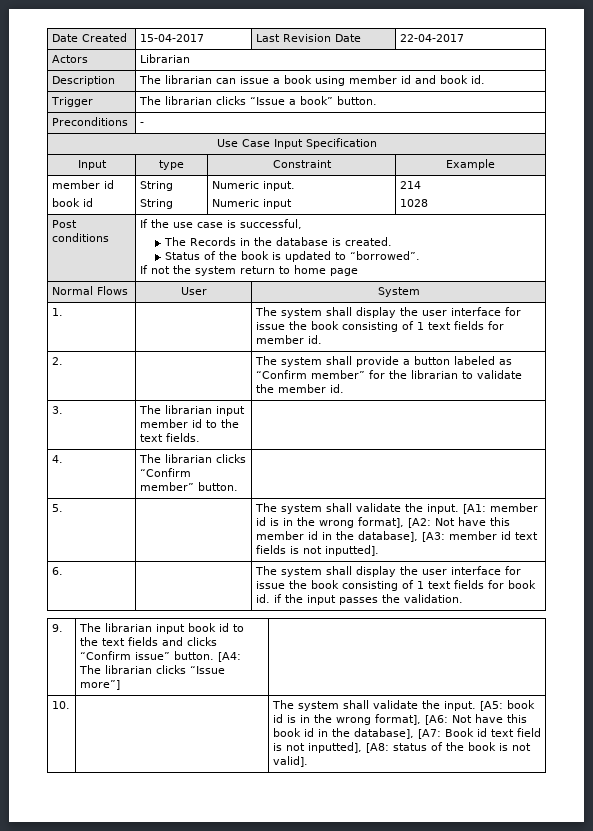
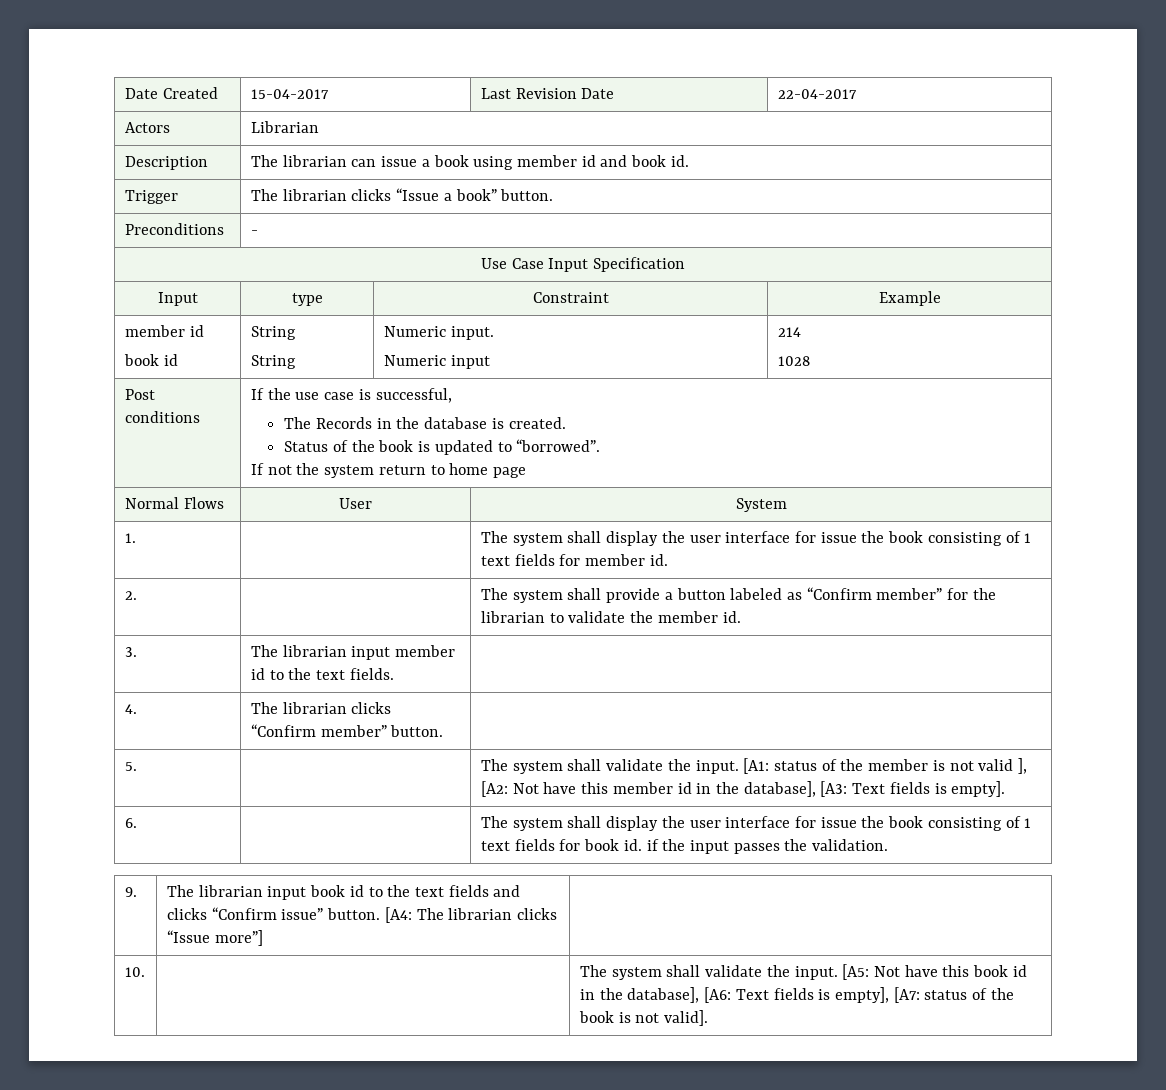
[489,503,538,512] [255,517,404,528] member id is in the wrong format], -> [774,758,1028,774] status of the member is not valid ],
[448,531,538,540] [255,545,379,556] member id text fields is not inputted]. -> [852,781,1006,797] Text fields is empty].
[506,700,535,709] [272,714,448,725] book id is in the wrong format], [A6: -> (870, 972) none
[417,728,541,739] [272,742,389,753] [A7: Book id text field is not inputted], [A8: -> [704,987,920,1003] [A6: Text fields is empty], [A7:

